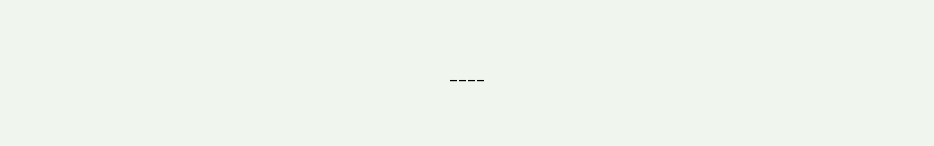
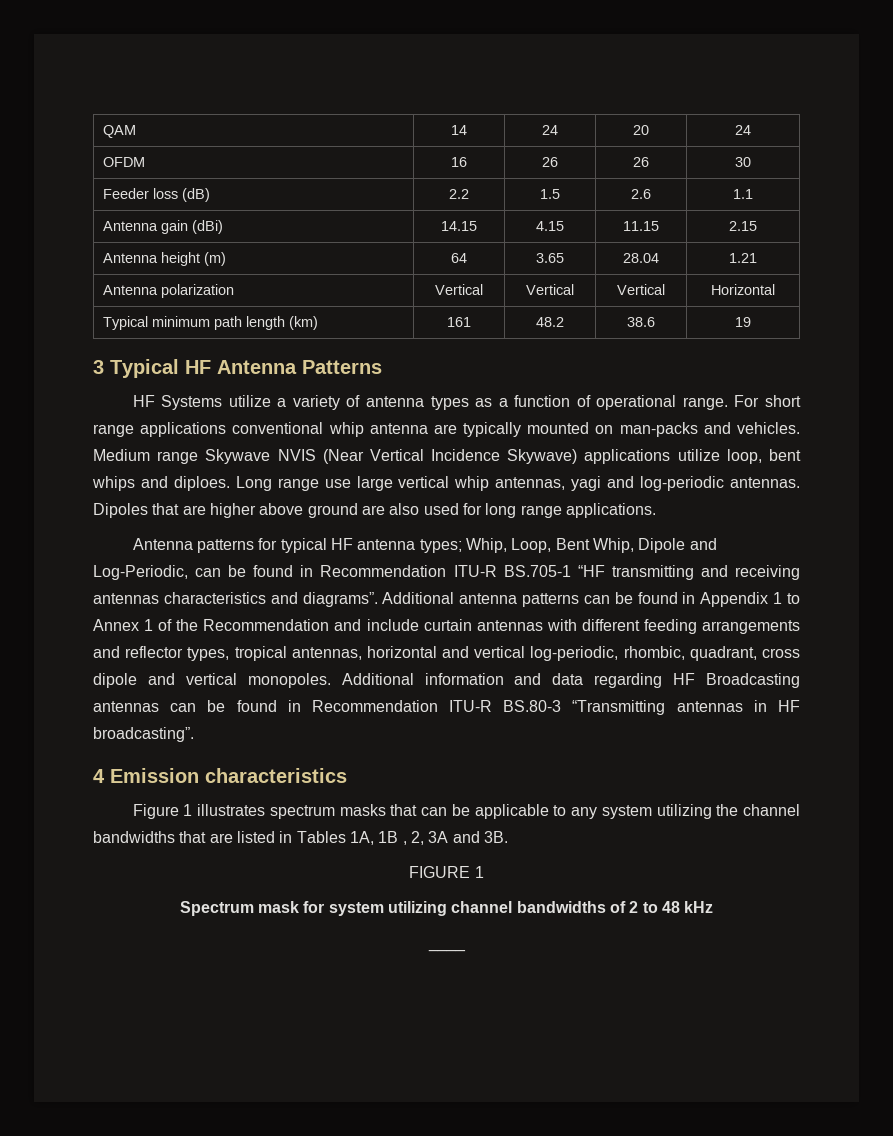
(449, 80) none -> [102,125,136,138] [451,125,467,135] [542,125,558,135] [633,125,649,135] [735,125,751,135] [102,157,145,167] [451,157,467,167] [542,157,558,167] [633,157,649,167] [735,157,751,167] [102,188,210,202] [449,189,469,199] [540,189,560,199] [631,189,651,199] [733,189,753,199] [102,220,223,234] [441,221,477,231] [536,221,564,231] [623,221,659,231] [729,221,757,231] [102,252,226,266] [451,253,467,263] [536,253,564,263] [623,253,659,263] [729,253,757,263] [102,284,234,298] [435,284,483,295] [526,284,574,295] [617,284,665,295] [711,284,775,295] [102,316,318,330] [447,317,471,327] [536,317,564,327] [627,317,655,327] [735,317,751,327] [93,359,382,378] [132,395,801,410] [93,422,800,437] [93,449,801,464] [92,476,800,491] [93,503,656,518] [132,538,717,553] [93,565,801,580] [93,592,800,607] [93,619,800,634] [93,646,800,661] [93,673,801,688] [93,700,800,715] [93,727,194,742] [93,768,347,783] [132,804,800,819] [93,831,508,845] [409,866,484,878] [179,901,714,916] QAM | 14 | 24 | 20 | 24 // OFDM | 16 | 26 | 26 | 30 // Feeder loss (dB) | 2.2 | 1.5 | 2.6 | 1.1 // Antenna gain (dBi) | 14.15 | 4.15 | 11.15 | 2.15 // Antenna height (m) | 64 | 3.65 | 28.04 | 1.21 // Antenna polarization | Vertical | Vertical | Vertical | Horizontal // Typical minimum path length (km) | 161 | 48.2 | 38.6 | 19 // 3 Typical HF Antenna Patterns // HF Systems utilize a variety of antenna types as a function of operational range. For short range applications conventional whip antenna are typically mounted on man-packs and vehicles. Medium range Skywave NVIS (Near Vertical Incidence Skywave) applications utilize loop, bent whips and diploes. Long range use large vertical whip antennas, yagi and log-periodic antennas. Dipoles that are higher above ground are also used for long range applications. // Antenna patterns for typical HF antenna types; Whip, Loop, Bent Whip, Dipole and Log-Periodic, can be found in Recommendation ITU-R BS.705-1 “HF transmitting and receiving antennas characteristics and diagrams”. Additional antenna patterns can be found in Appendix 1 to Annex 1 of the Recommendation and include curtain antennas with different feeding arrangements and reflector types, tropical antennas, horizontal and vertical log-periodic, rhombic, quadrant, cross dipole and vertical monopoles. Additional information and data regarding HF Broadcasting antennas can be found in Recommendation ITU-R BS.80-3 “Transmitting antennas in HF broadcasting”. // 4 Emission characteristics // Figure 1 illustrates spectrum masks that can be applicable to any system utilizing the channel bandwidths that are listed in Tables 1A, 1B , 2, 3A and 3B. // FIGURE 1 // Spectrum mask for system utilizing channel bandwidths of 2 to 48 kHz //

